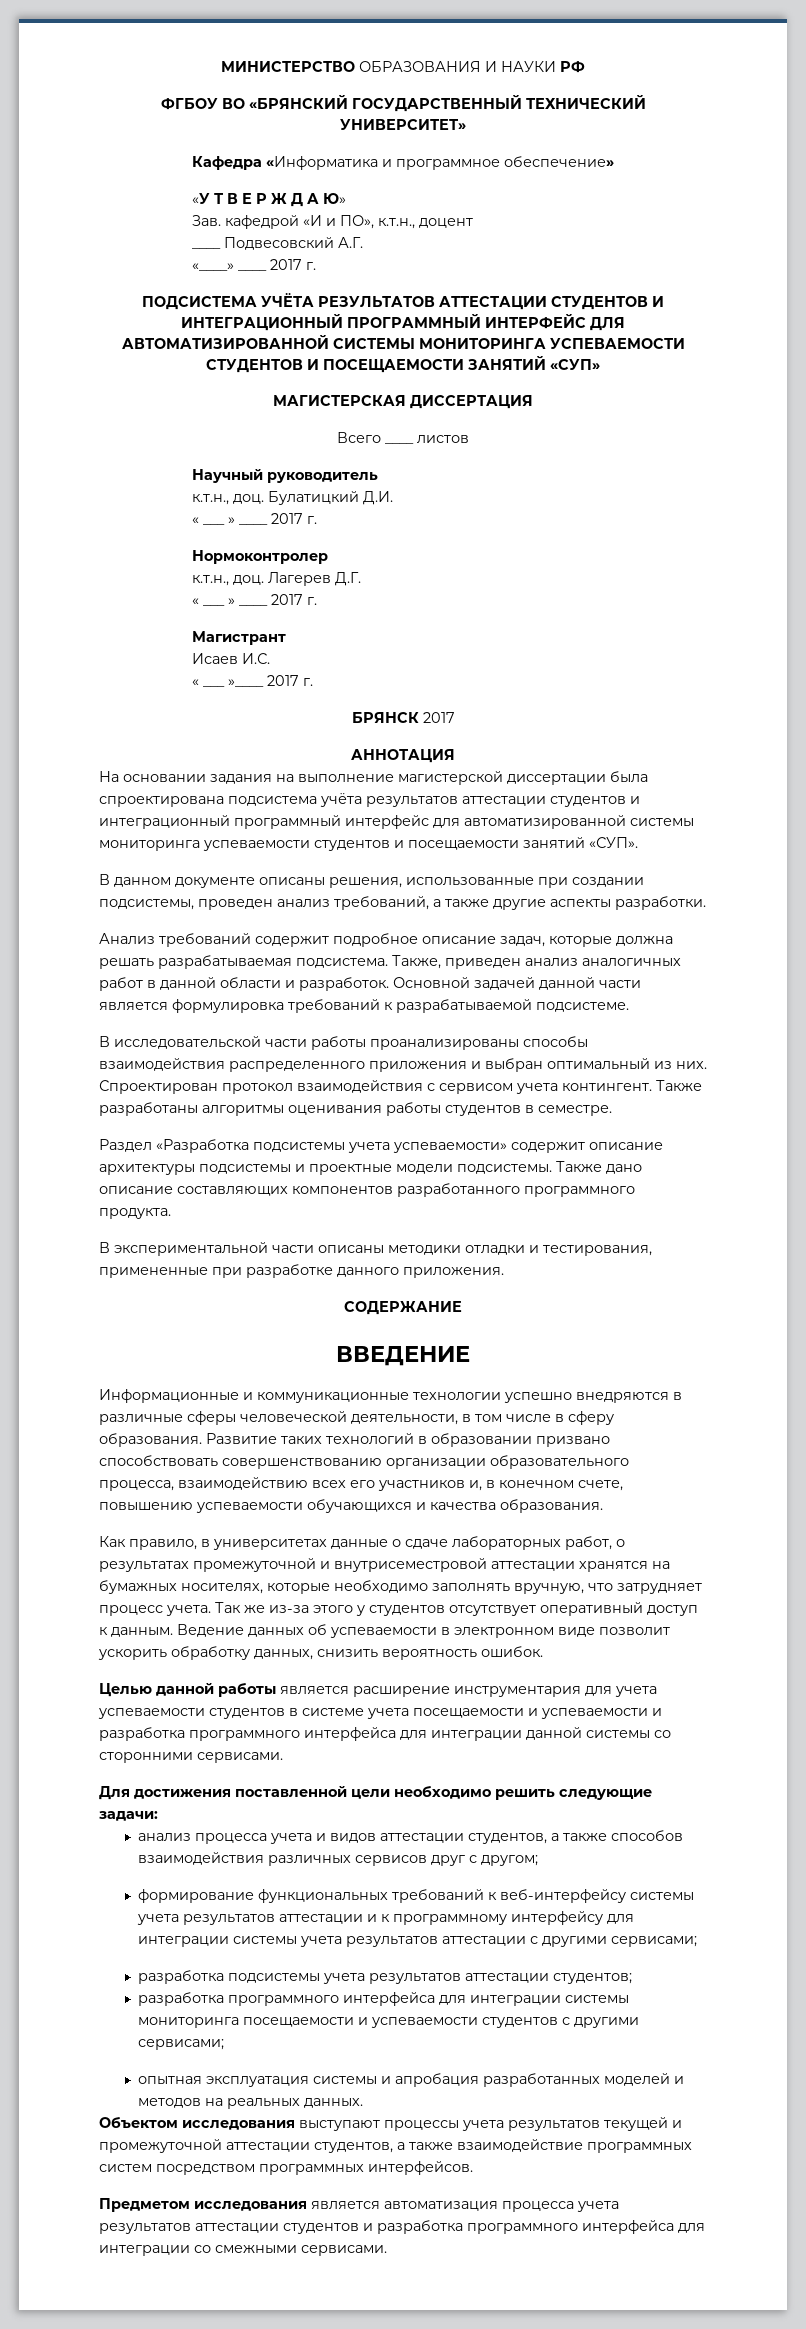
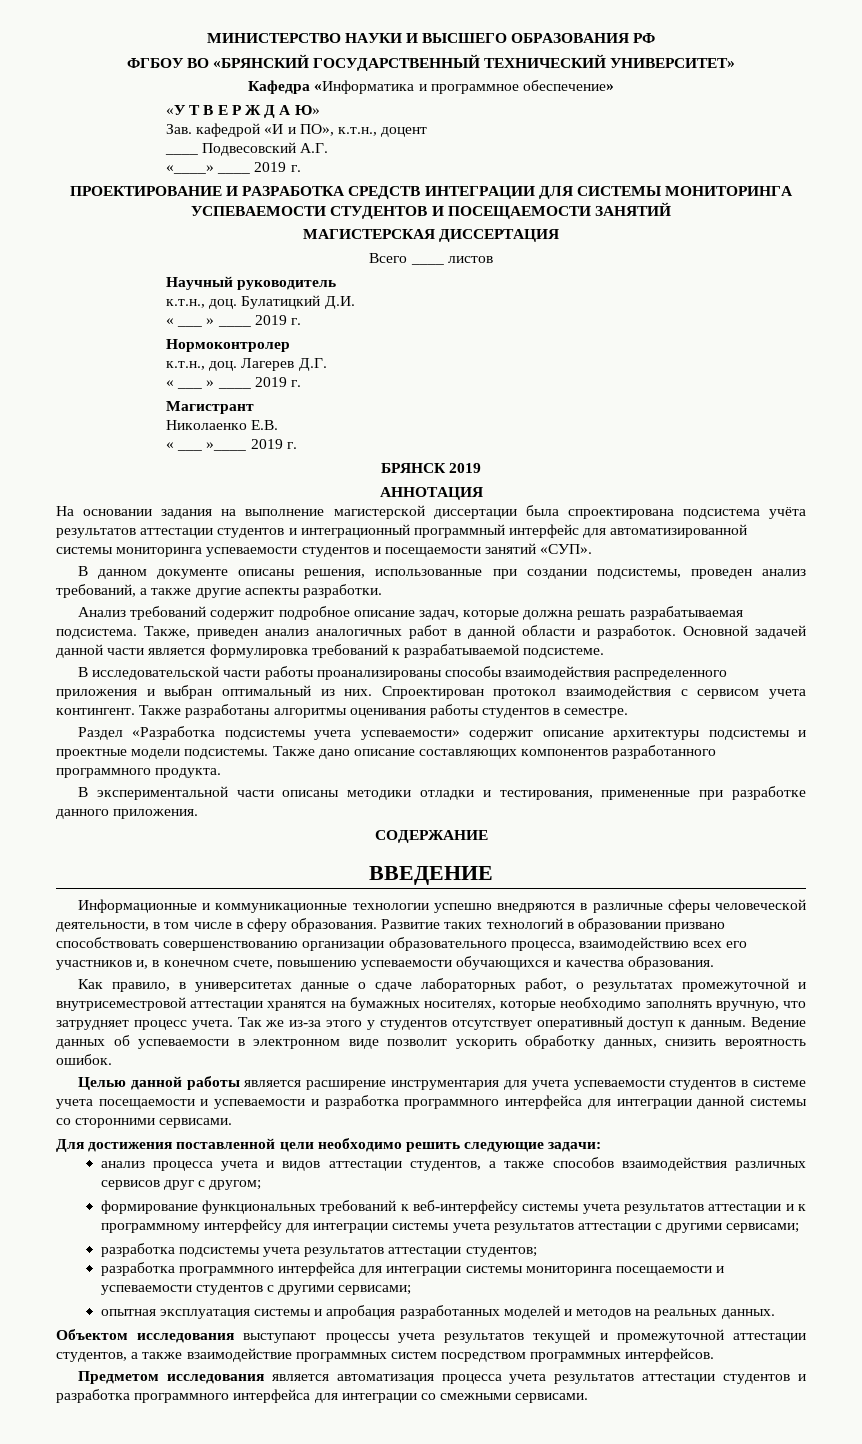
[359,61,556,72] ОБРАЗОВАНИЯ И НАУКИ -> [344,33,630,43] НАУКИ И ВЫСШЕГО ОБРАЗОВАНИЯ
[270,259,317,270] [142,293,664,310] [181,314,625,331] [121,335,329,349] 2017 г. // ПОДСИСТЕМА УЧЁТА РЕЗУЛЬТАТОВ АТТЕСТАЦИИ СТУДЕНТОВ И ИНТЕГРАЦИОННЫЙ ПРОГРАММНЫЙ ИНТЕРФЕЙС ДЛЯ АВТОМАТИЗИРОВАННОЙ -> [254,162,301,172] [69,186,573,199] 2019 г. // ПРОЕКТИРОВАНИЕ И РАЗРАБОТКА СРЕДСТВ ИНТЕГРАЦИИ ДЛЯ
[550,359,600,370] «СУП» -> (671, 209) none
[271,513,304,524] 2017 -> [254,315,287,325] 2019
[271,594,304,605] 2017 -> [254,377,287,387] 2019
[192,653,271,664] Исаев И.С. -> [166,420,279,430] Николаенко Е.В.
[267,675,300,686] 2017 -> [250,439,283,449] 2019
[422,712,455,723] 2017 -> [449,463,482,473] 2019

